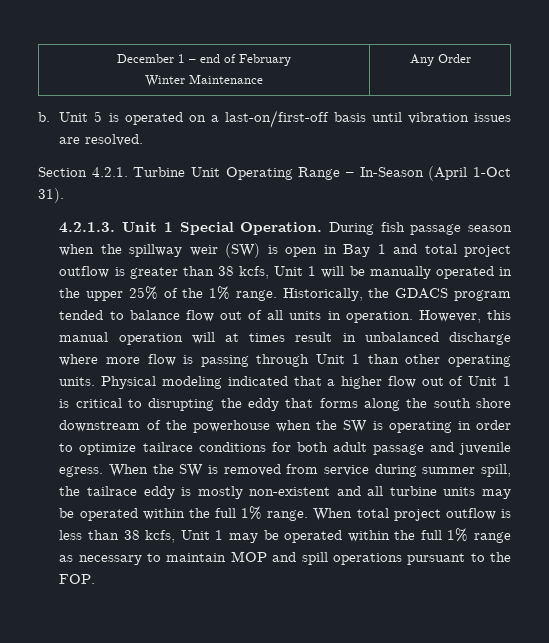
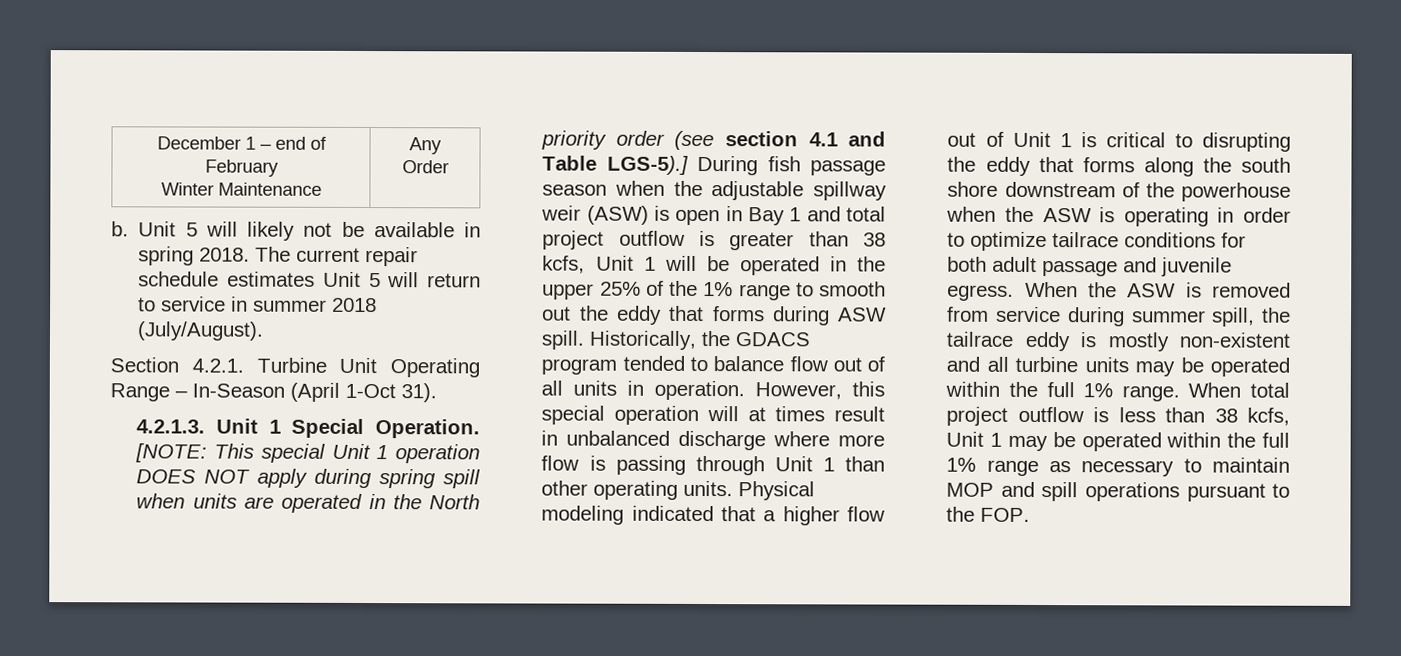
[108,110,512,128] [59,134,144,146] is operated on a last-on/first-off basis until vibration issues are resolved. -> [205,221,481,241] [138,246,419,267] [138,271,481,288] [138,296,378,313] [137,321,265,341] will likely not be available in spring 2018. The current repair schedule estimates Unit 5 will return to service in summer 2018 (July/August).
(323, 228) none -> [135,443,480,464] [136,468,482,489] [136,493,480,513] [541,130,886,151] [542,155,689,175] [NOTE: This special Unit 1 operation DOES NOT apply during spring spill when units are operated in the North priority order (see section 4.1 and Table LGS-5).]
(122, 249) none -> [711,181,805,201] adjustable
[225,243,261,258] (SW) -> [586,205,649,225] (ASW)
[369,266,431,279] manually -> (730, 264) none
[235,290,277,301] range. -> [738,281,886,301] [542,305,887,326] [541,330,585,350] range to smooth out the eddy that forms during ASW spill.
[59,332,109,342] manual -> [541,405,606,425] special
[343,420,368,433] SW -> [1042,208,1092,223] ASW
[179,464,204,477] SW -> [1127,283,1177,298] ASW

